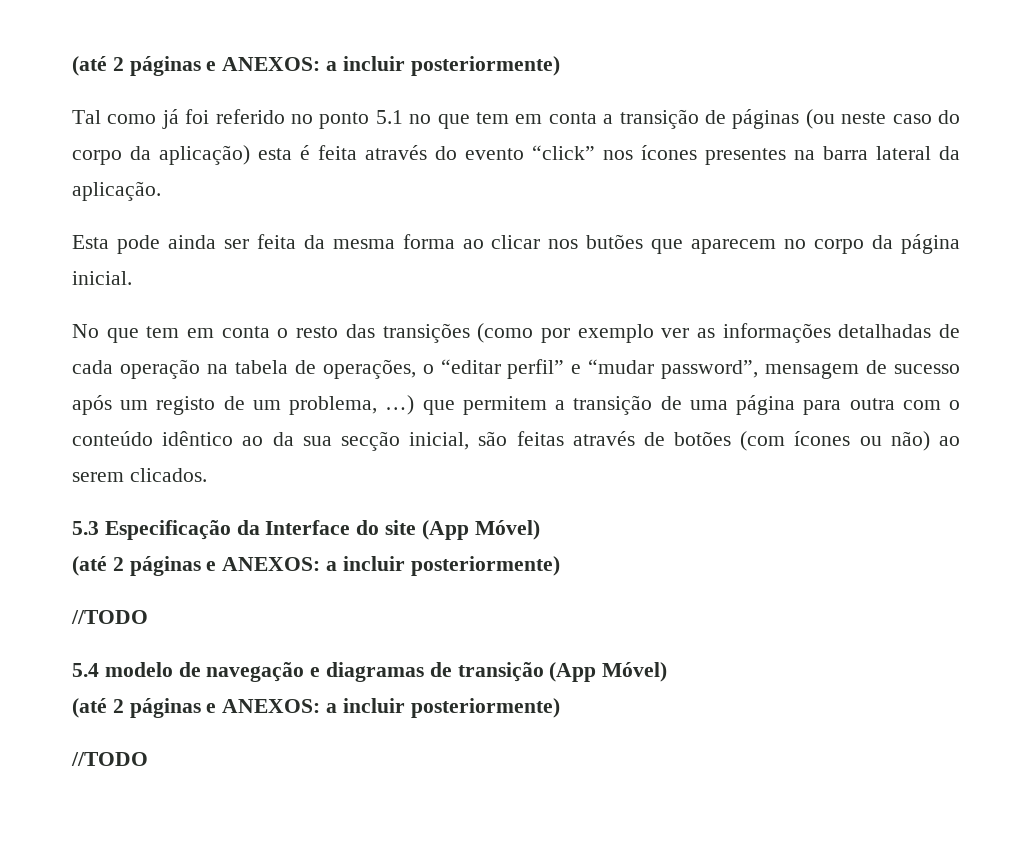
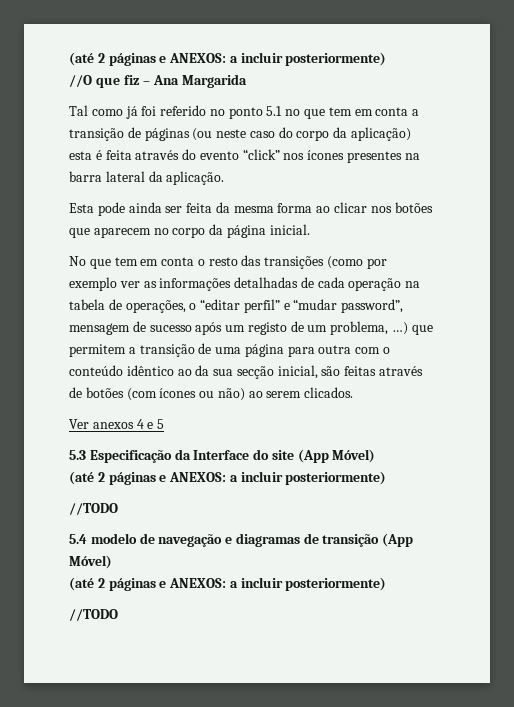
[72,56,560,76] (até 2 páginas e ANEXOS: a incluir posteriormente) -> [69,52,387,66] [69,74,247,88] (até 2 páginas e ANEXOS: a incluir posteriormente) // //O que fiz – Ana Margarida
[586,234,644,249] butões -> [394,202,433,213] botões
(207, 475) none -> [69,419,165,429] // Ver anexos 4 e 5

